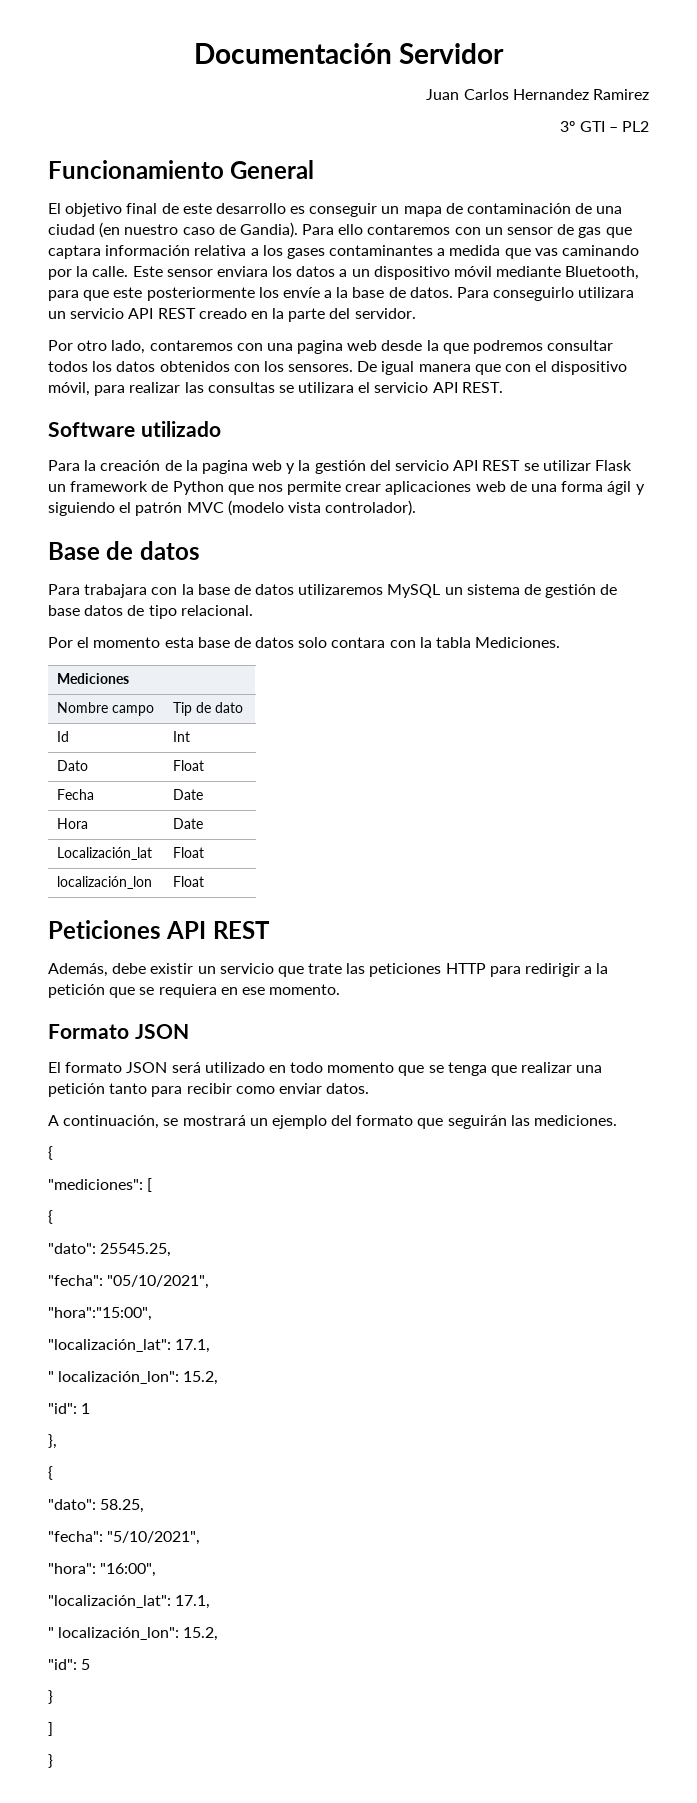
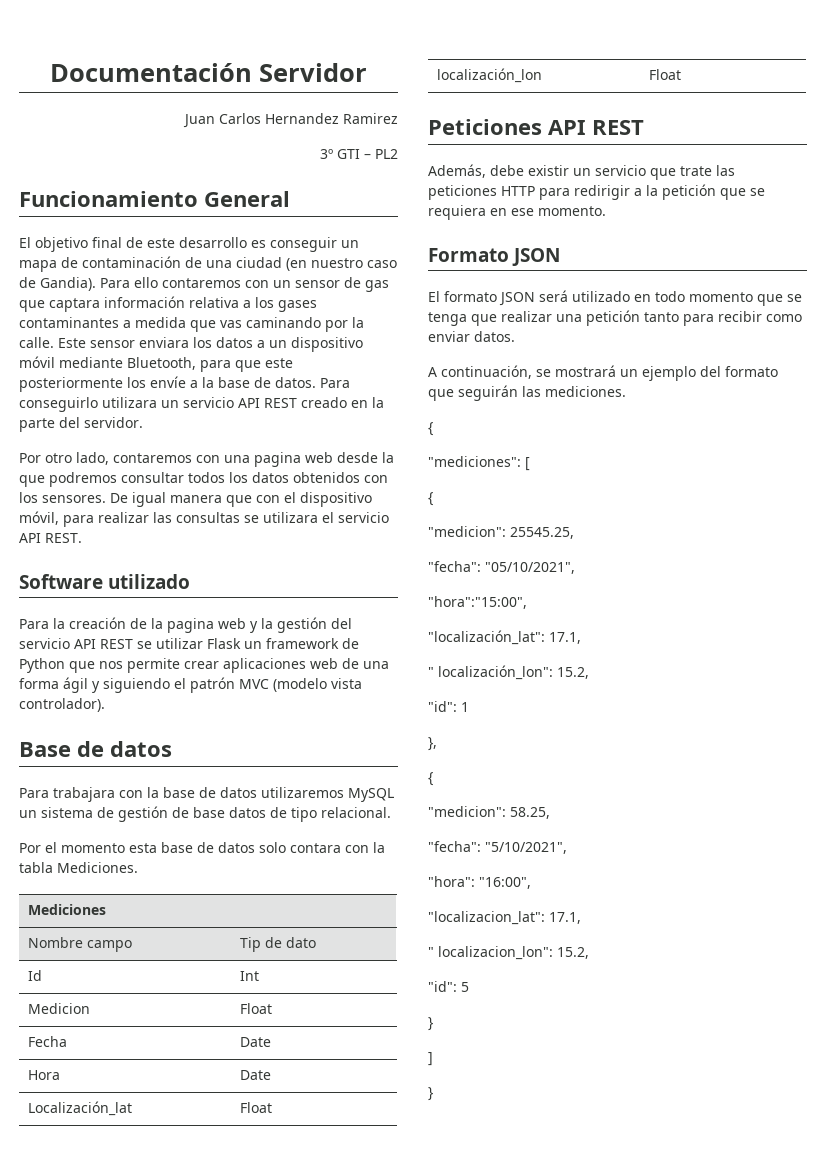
[56,760,88,771] Dato -> [28,1003,91,1014] Medicion
[48,1243,96,1254] "dato": -> [428,526,506,537] "medicion":
[48,1499,96,1510] "dato": -> [428,806,506,817] "medicion":
[48,1595,211,1609] [48,1627,180,1640] "localización_lat": 17.1, // " localización_lon": -> [428,911,581,925] [428,946,553,960] "localizacion_lat": 17.1, // " localizacion_lon":

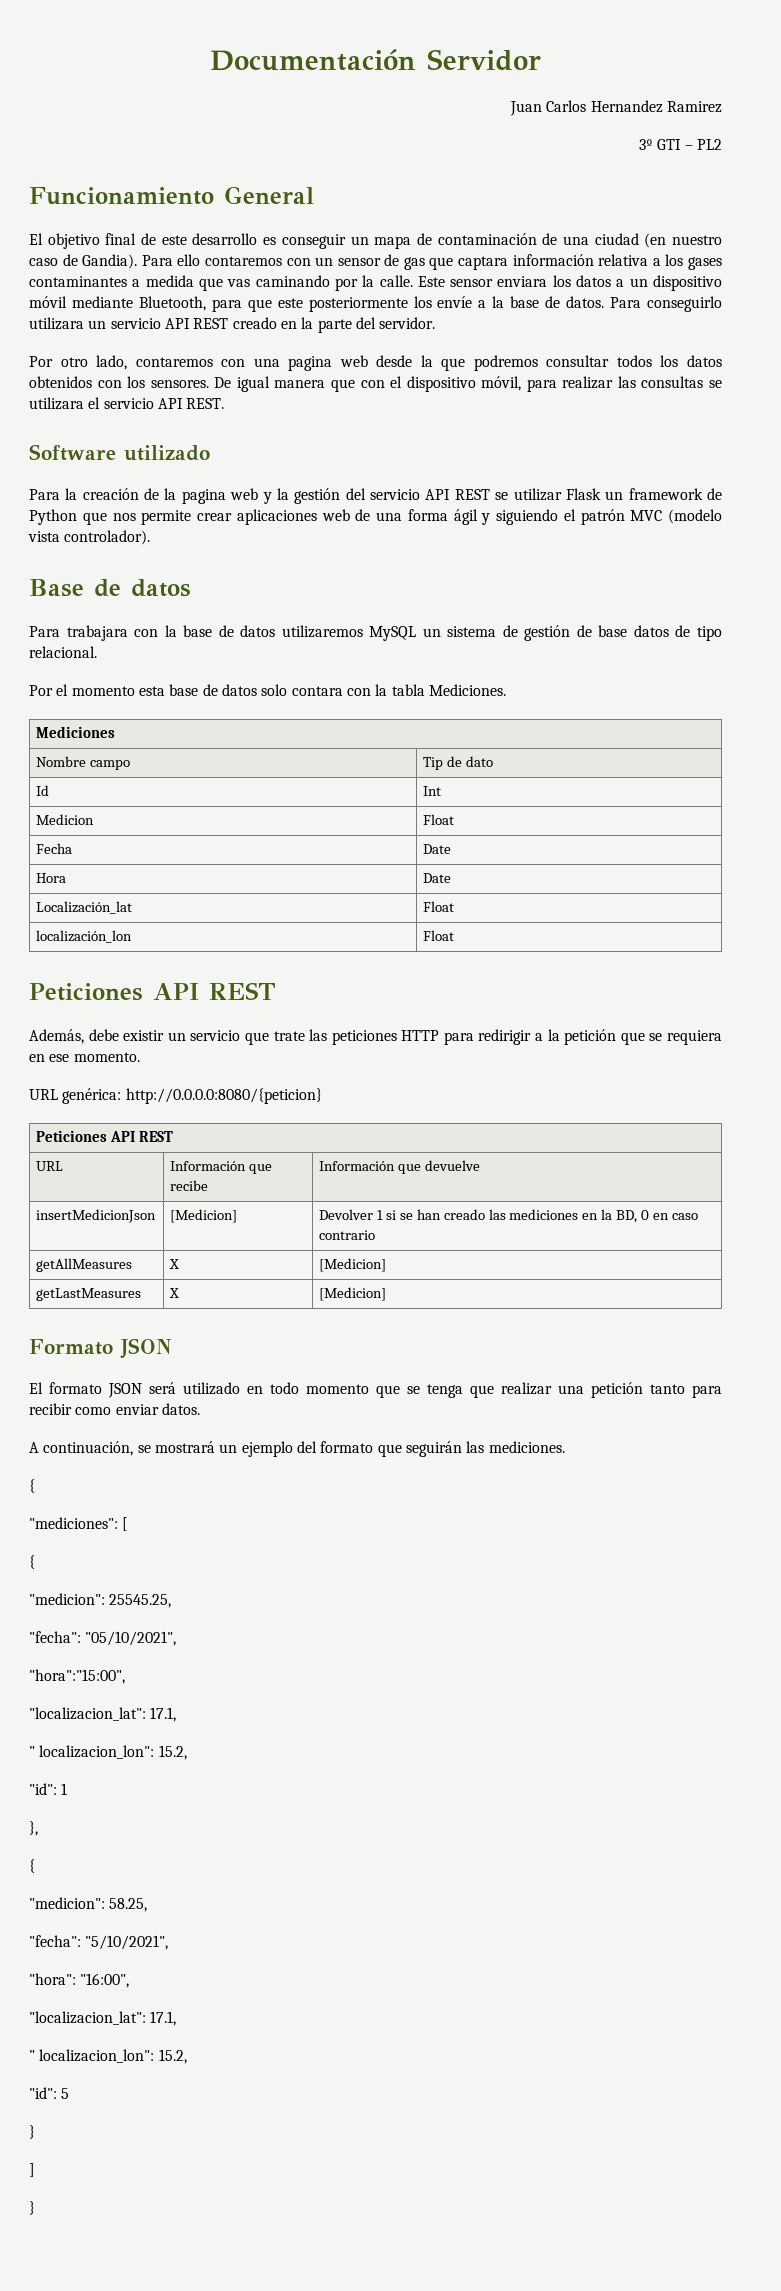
(606, 211) none -> [29,1088,322,1104] [36,1130,173,1142] [36,1161,64,1171] [170,1161,272,1174] [170,1180,209,1191] [319,1160,480,1174] [36,1209,157,1223] [170,1209,238,1223] [319,1209,698,1223] [319,1230,376,1240] [36,1258,133,1272] [169,1259,180,1269] [319,1258,387,1272] [36,1288,142,1301] [169,1288,180,1298] [319,1287,387,1301] // URL genérica: http://0.0.0.0:8080/{peticion} // Peticiones API REST // URL | Información que recibe | Información que devuelve // insertMedicionJson | [Medicion] | Devolver 1 si se han creado las mediciones en la BD, 0 en caso contrario // getAllMeasures | X | [Medicion] // getLastMeasures | X | [Medicion]
[428,630,581,645] [428,665,553,680] "localización_lat": 17.1, // " localización_lon": -> [29,1707,177,1722] [29,1745,155,1759] "localizacion_lat": 17.1, // " localizacion_lon":

